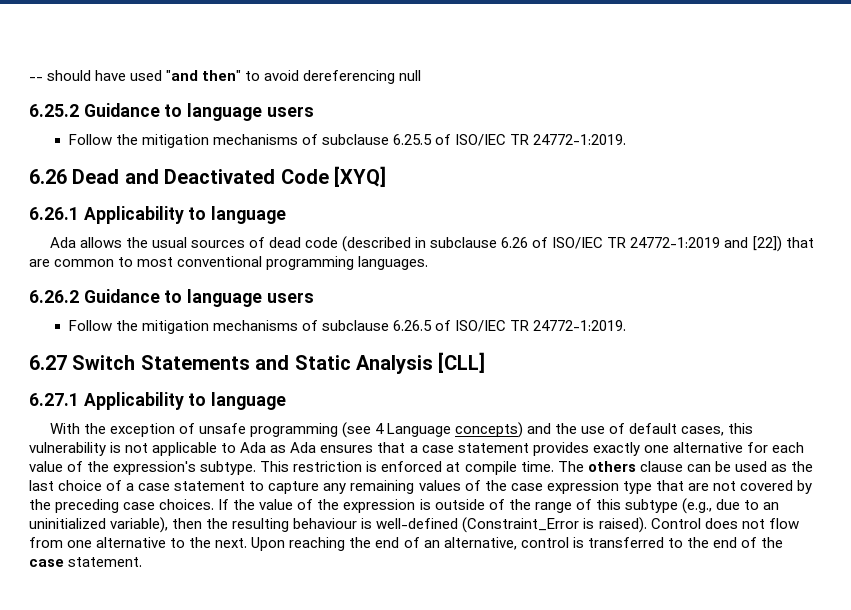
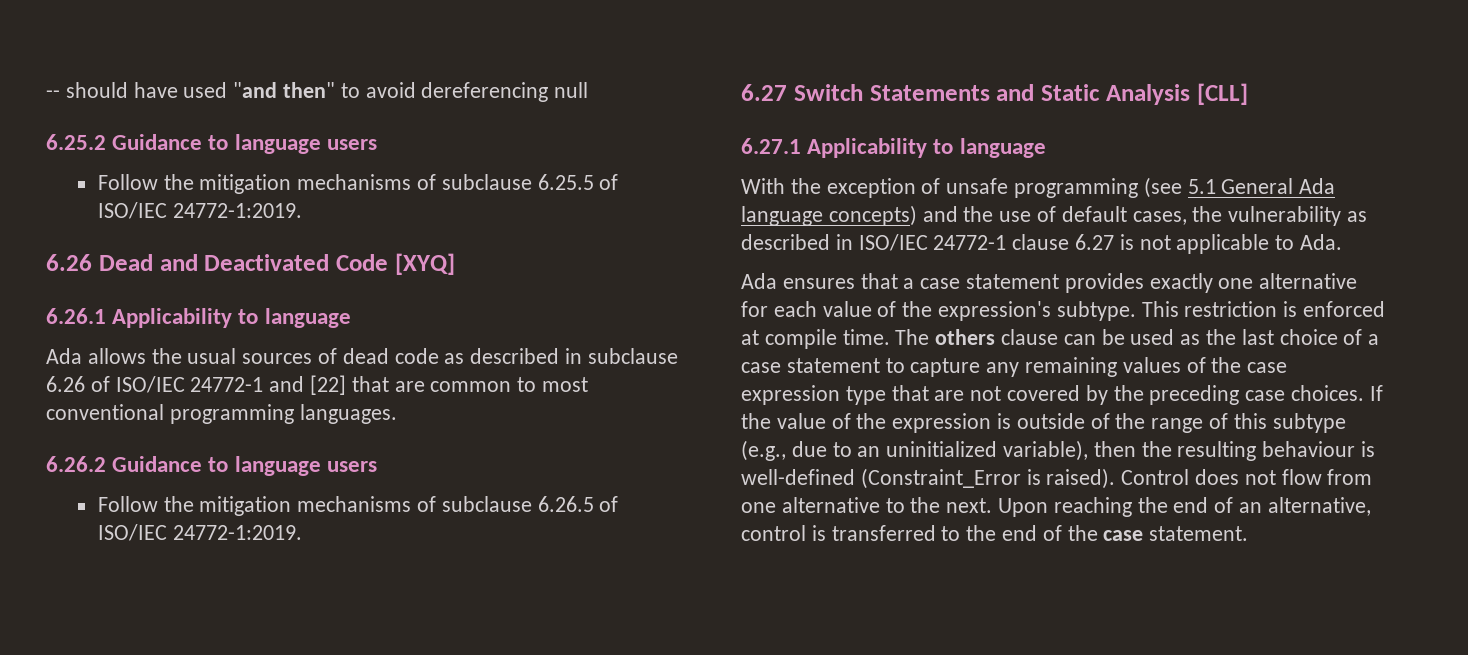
[510,134,530,145] TR -> (167, 210) none
[342,236,412,252] (described -> [444,348,560,364] as described
[607,236,782,252] TR 24772-1:2019 and [22]) -> [190,375,347,395] 24772-1 and [22]
[510,320,530,331] TR -> (167, 532) none
[375,423,452,437] 4 Language -> [1187,178,1336,194] [741,206,823,226] 5.1 General Ada language
[728,423,754,434] [29,442,106,456] this vulnerability -> [1192,206,1368,226] [741,234,1115,251] the vulnerability as described in ISO/IEC 24772-1 clause 6.27
[240,442,287,453] Ada as -> [1300,234,1343,250] Ada. //

